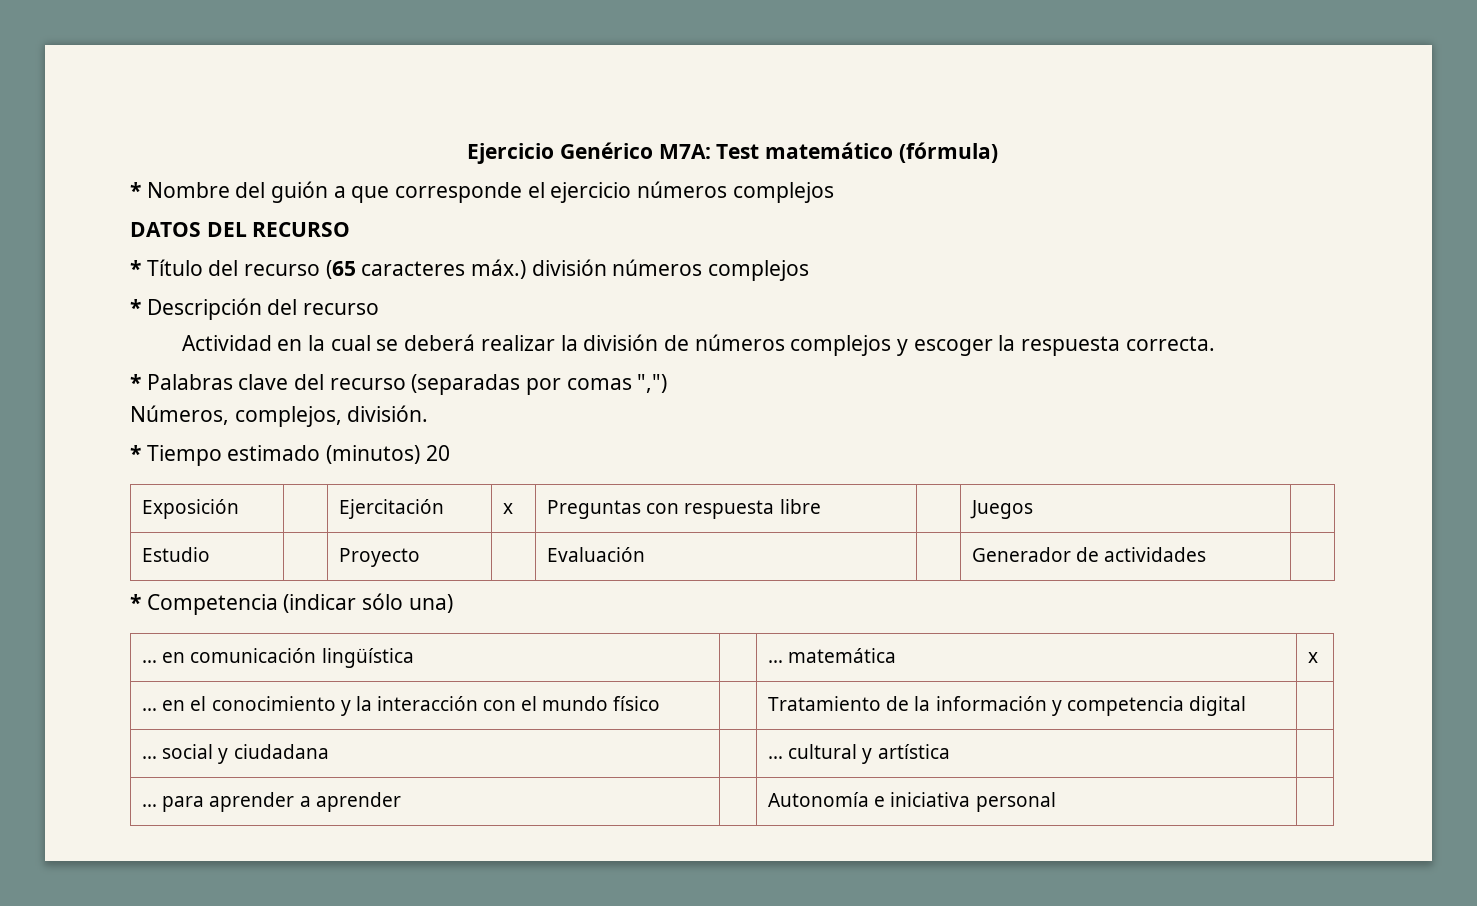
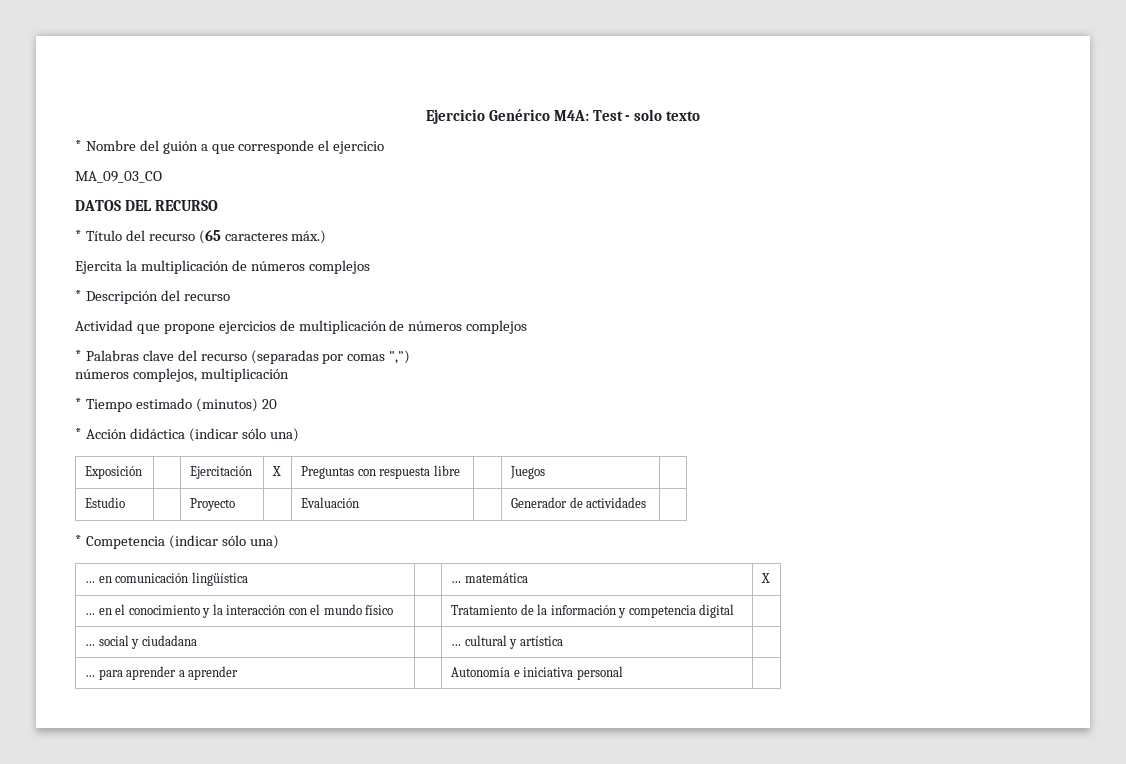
[658,142,998,163] M7A: Test matemático (fórmula) -> [553,109,701,121] M4A: Test - solo texto
[637,181,834,203] números complejos -> [75,171,162,183] // MA_09_03_CO
[531,259,607,276] división -> [75,260,247,274] // Ejercita la multiplicación de
[277,334,1215,356] en la cual se deberá realizar la división de números complejos y escoger la respuesta correcta. -> [136,320,528,334] que propone ejercicios de multiplicación de números complejos
[130,405,429,427] Números, complejos, división. -> [75,368,289,382] números complejos, multiplicación
(450, 453) none -> [75,428,299,442] // * Acción didáctica (indicar sólo una)
[503,503,514,514] x -> [272,466,282,476] X
[1308,652,1319,663] x -> [761,573,771,583] X

